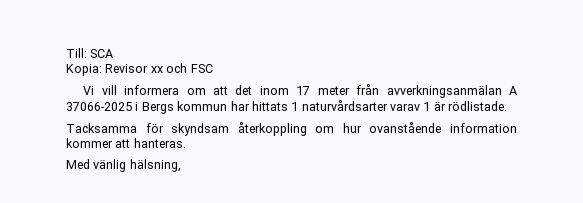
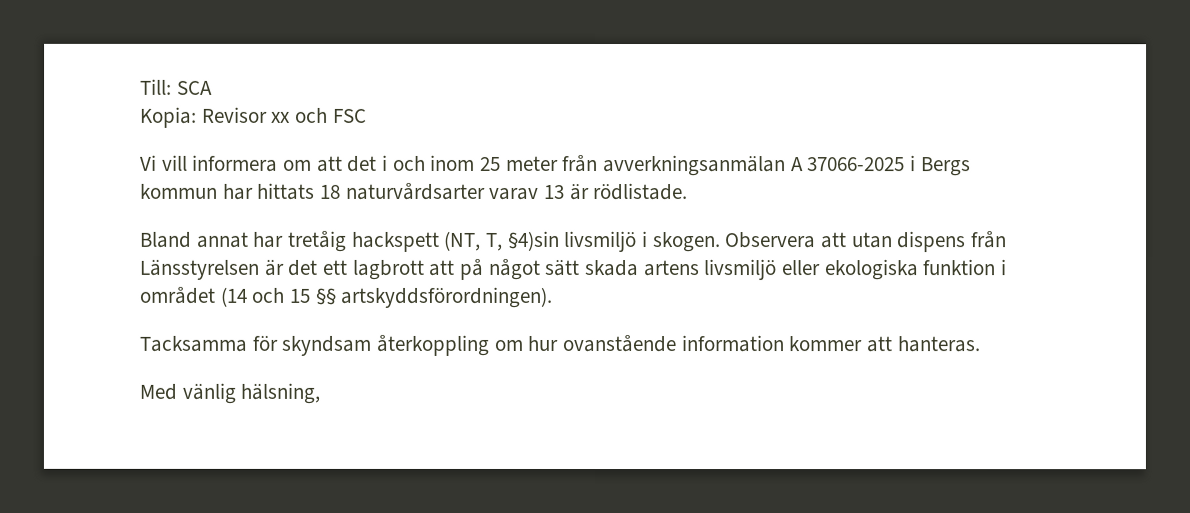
[259,86,311,95] inom 17 -> [382,154,502,171] i och inom 25
[291,102,299,111] 1 -> [320,184,342,199] 18
[423,102,431,111] 1 -> [544,184,566,199] 13
(508, 106) none -> [140,230,1008,253] [139,258,1007,281] [139,286,553,308] // Bland annat har tretåig hackspett (NT, T, §4)sin livsmiljö i skogen. Observera att utan dispens från Länsstyrelsen är det ett lagbrott att på något sätt skada artens livsmiljö eller ekologiska funktion i området (14 och 15 §§ artskyddsförordningen).

